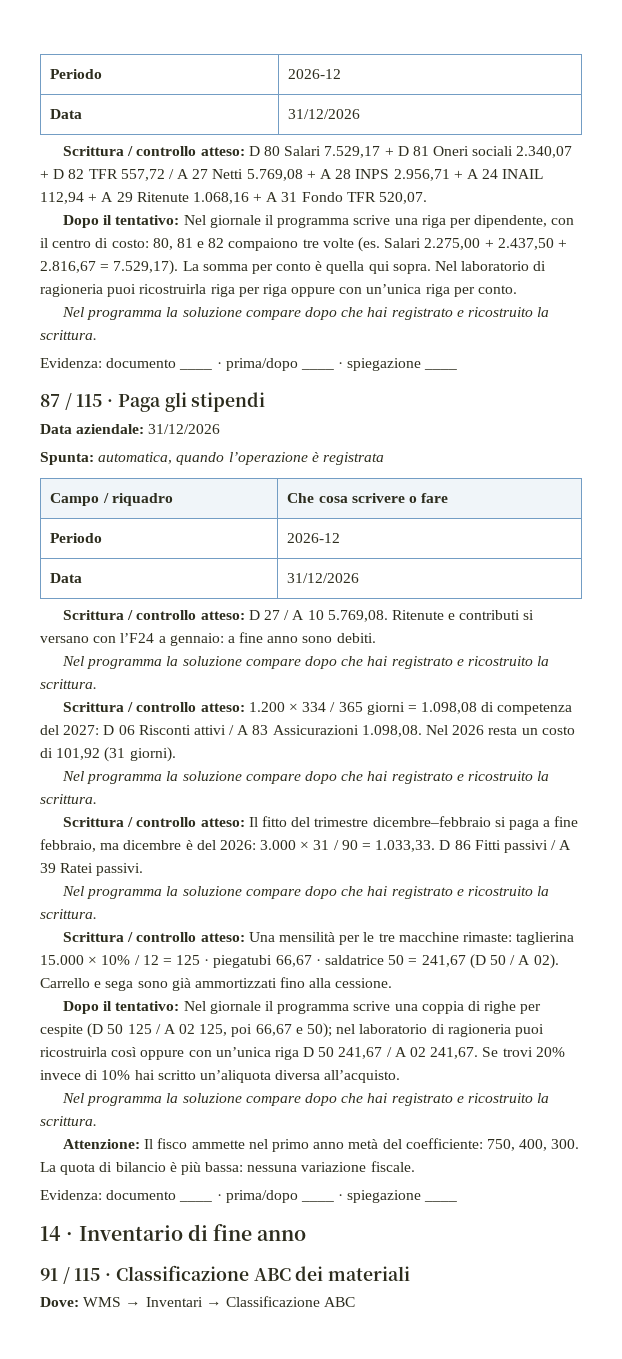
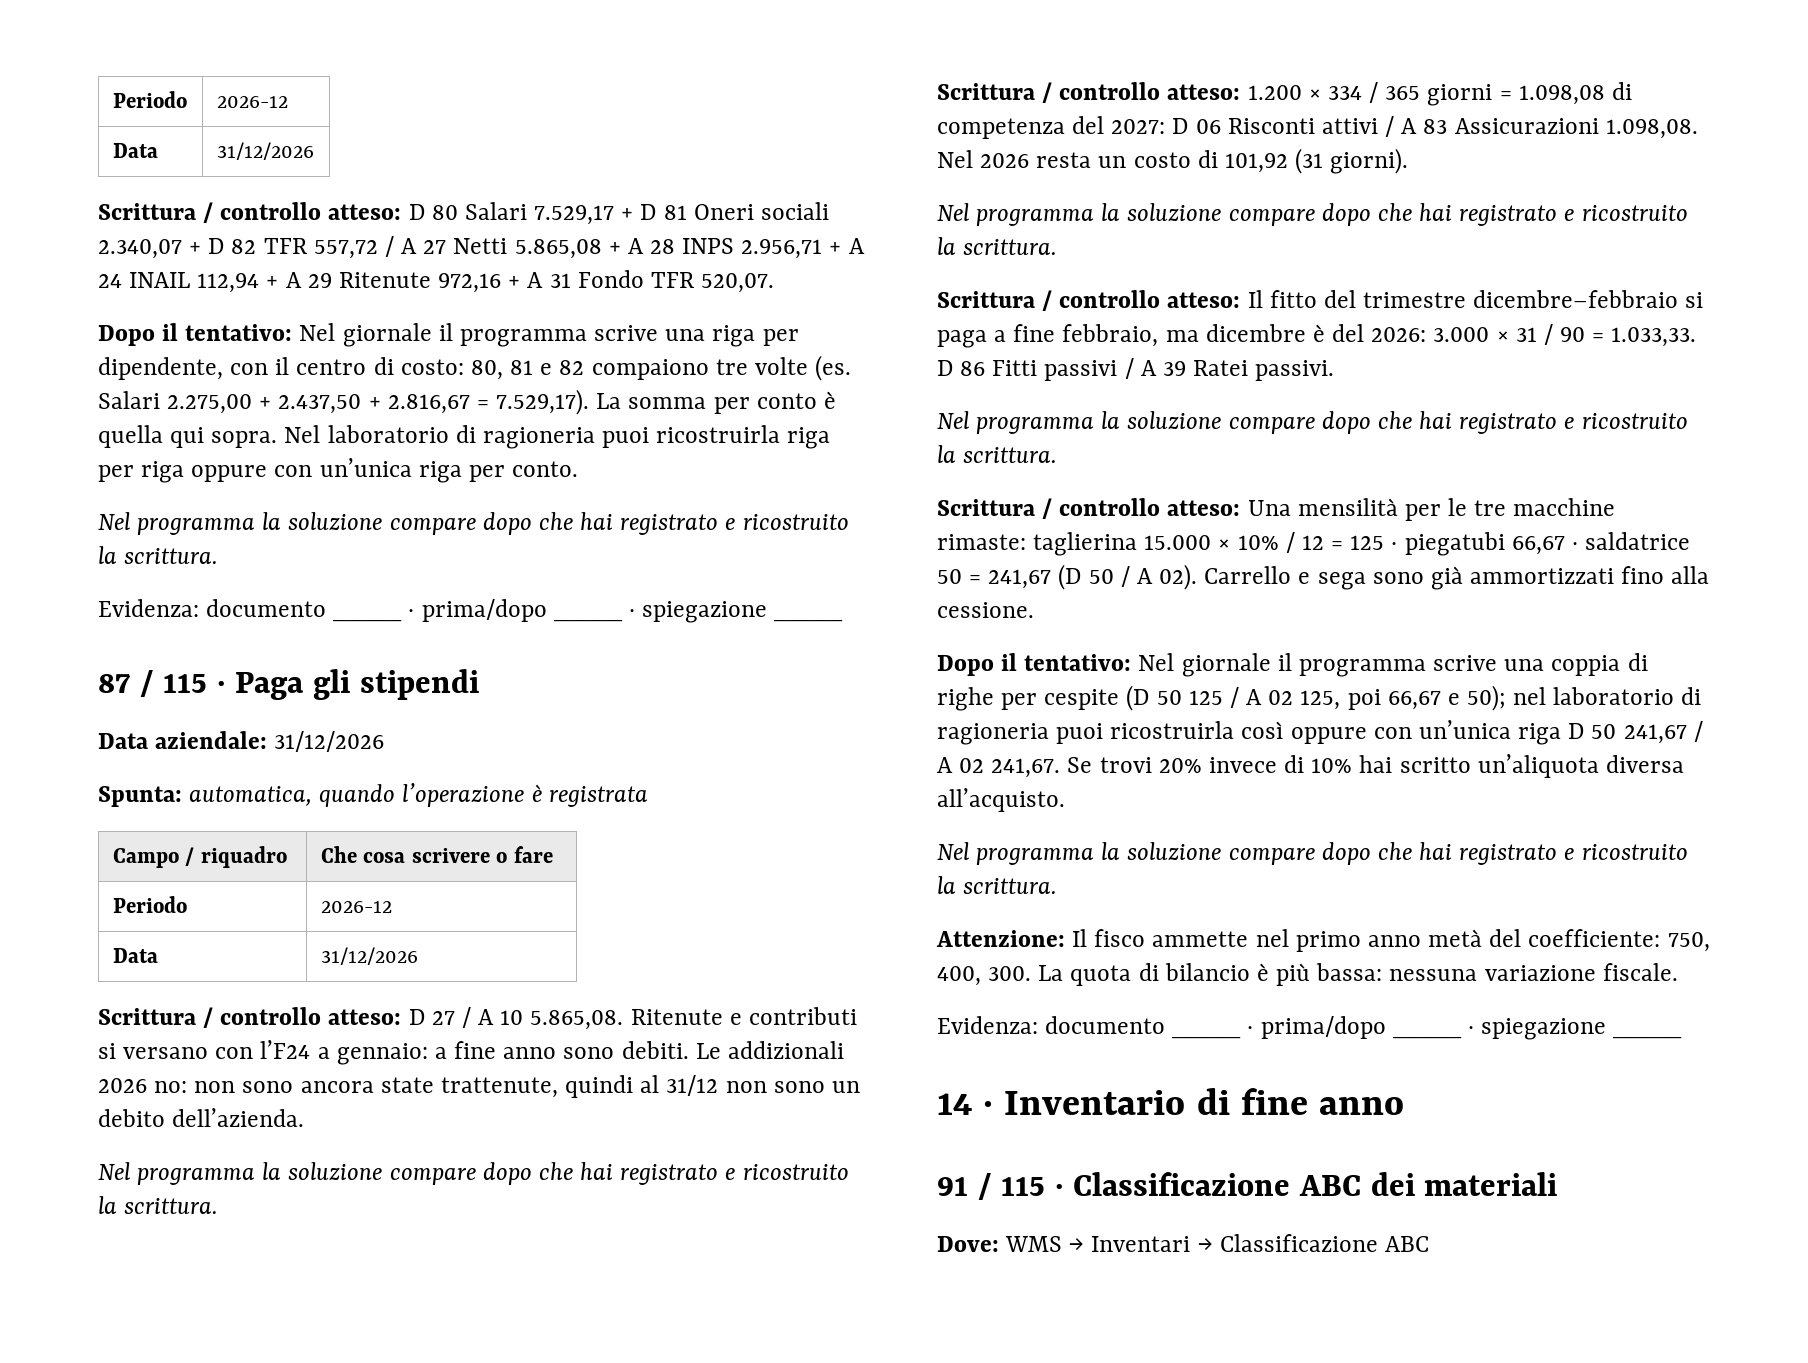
[246,169,303,181] 5.769,08 -> [514,239,602,259] 5.865,08
[192,192,249,204] 1.068,16 -> [438,273,502,293] 972,16
[327,610,388,622] 5.769,08. -> [530,1010,624,1030] 5.865,08.
(376, 638) none -> [695,1041,844,1059] [98,1075,860,1098] [98,1108,305,1127] Le addizionali 2026 no: non sono ancora state trattenute, quindi al 31/12 non sono un debito dell’azienda.

